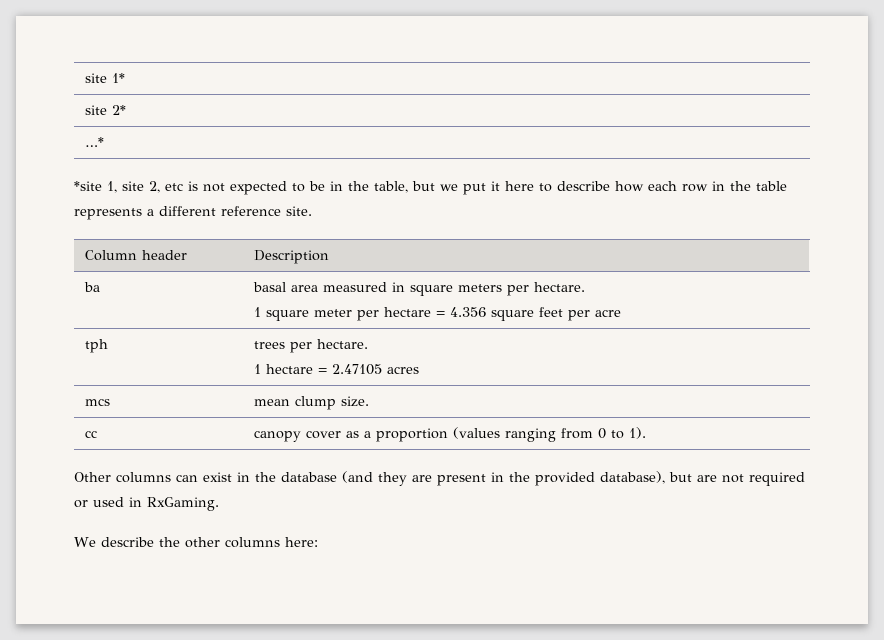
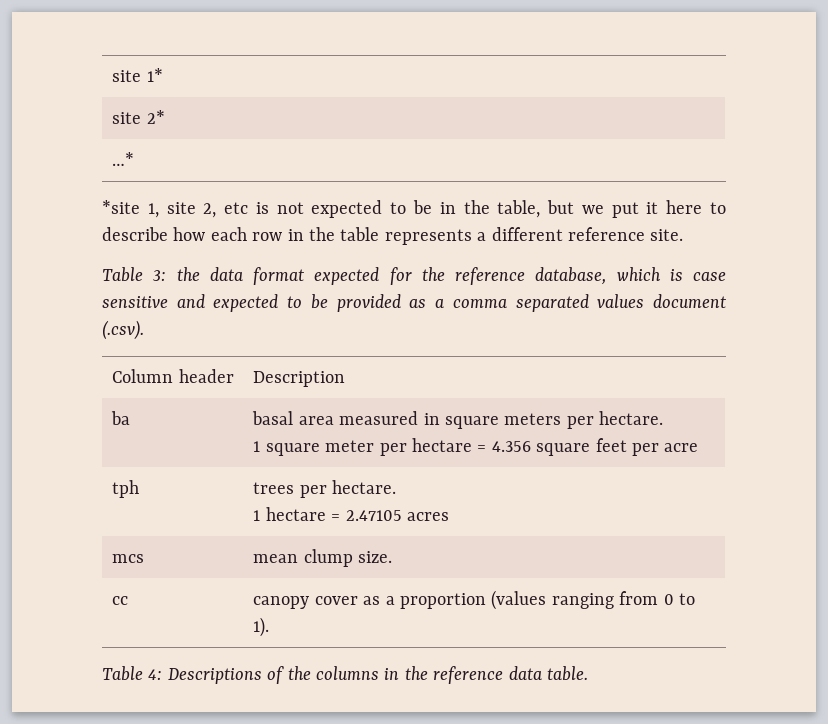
(312, 211) none -> [102,267,726,285] [102,294,727,312] [102,320,144,340] // Table 3: the data format expected for the reference database, which is case sensitive and expected to be provided as a comma separated values document (.csv).
[74,471,805,486] [74,497,219,511] [74,537,318,548] Other columns can exist in the database (and they are present in the provided database), but are not required or used in RxGaming. // We describe the other columns here: -> [102,666,588,684] Table 4: Descriptions of the columns in the reference data table.

